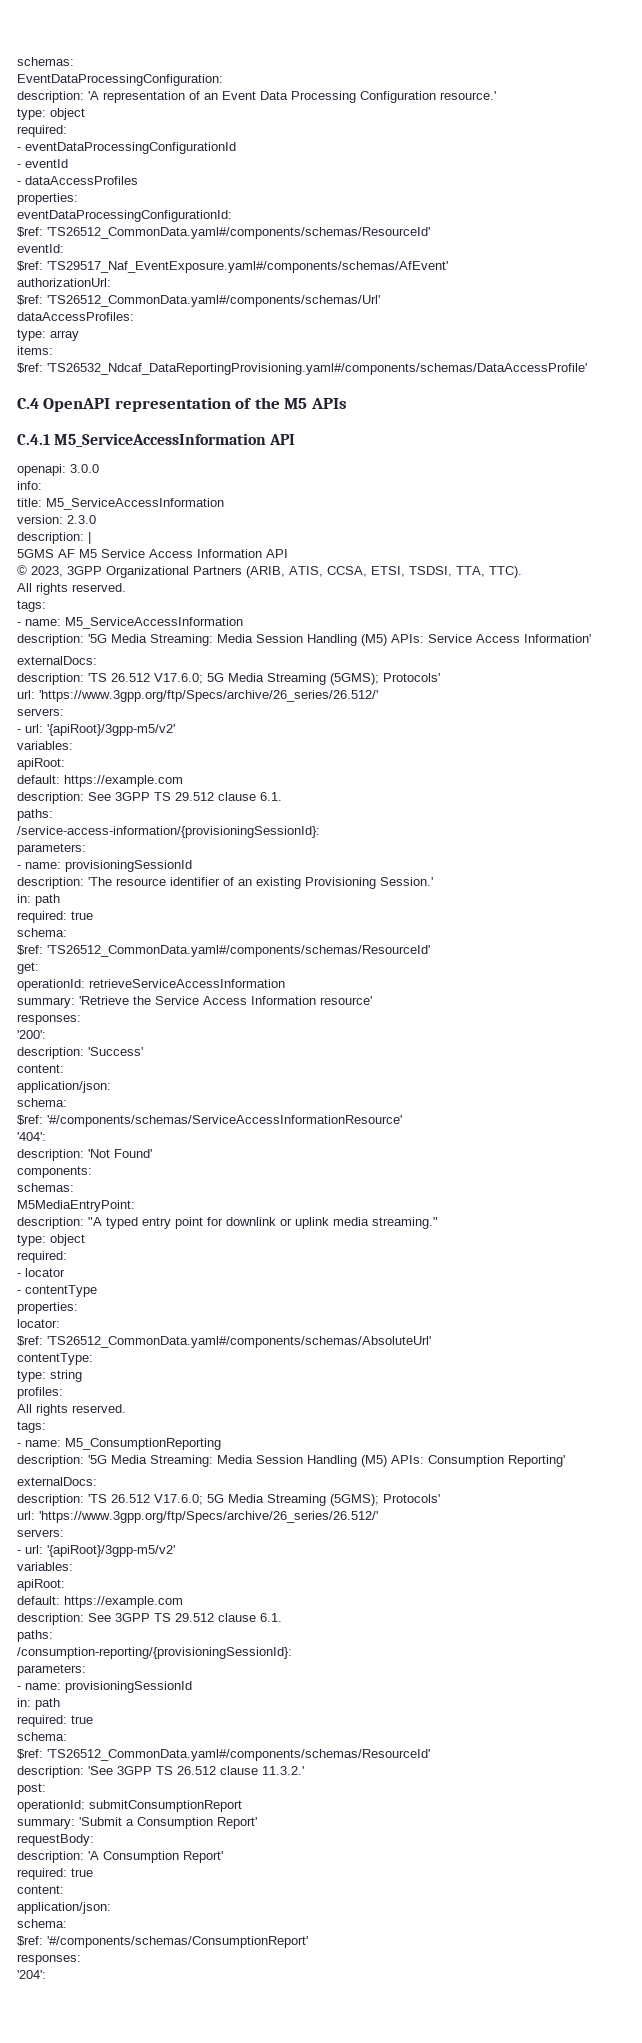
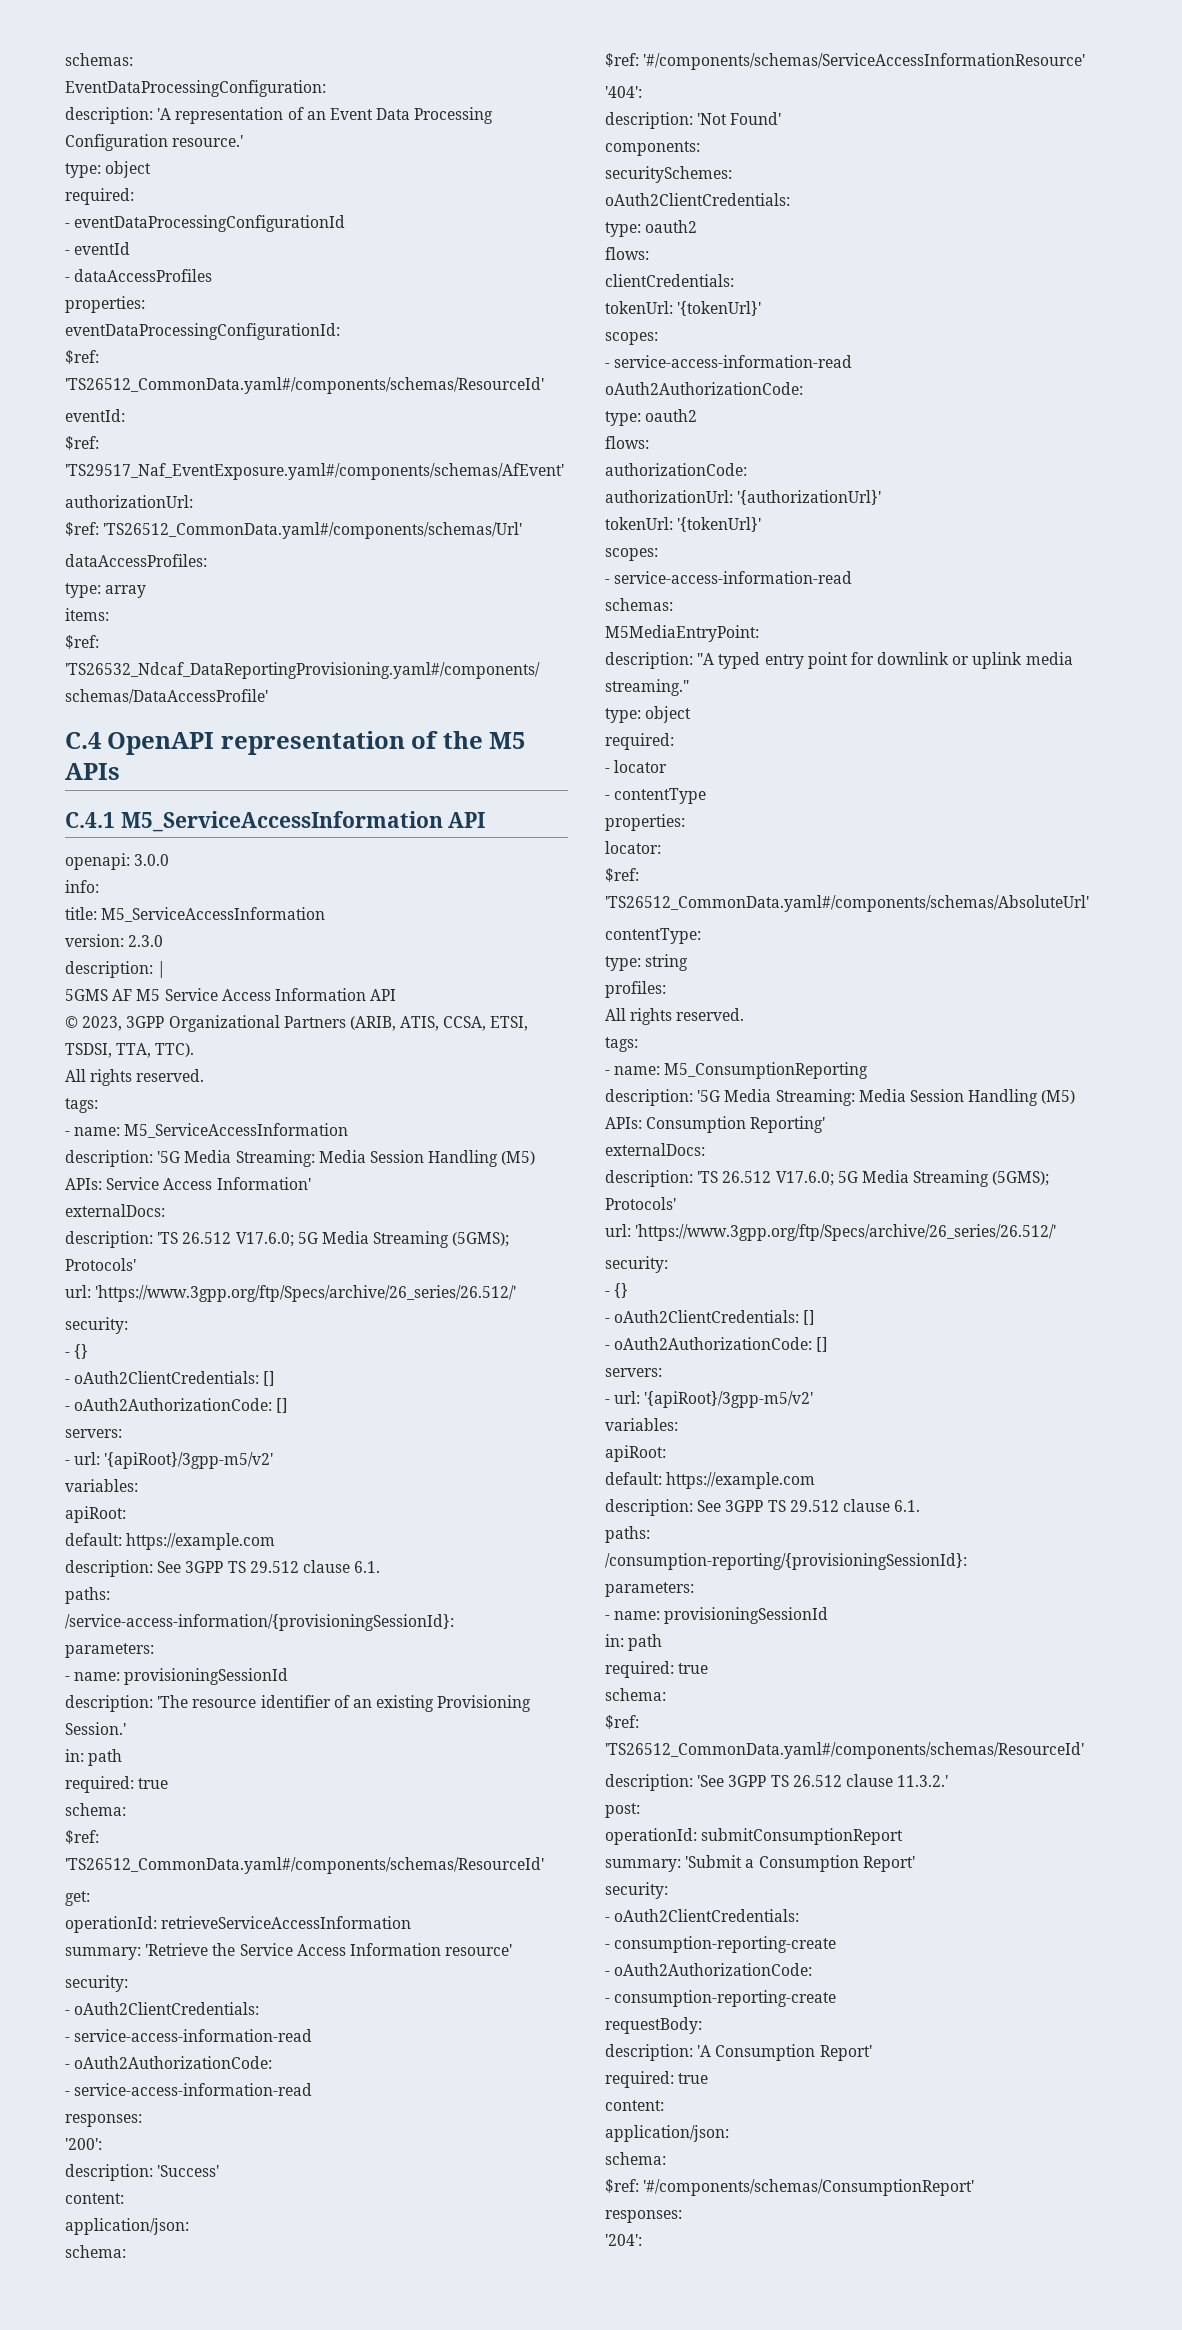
(378, 696) none -> [65,1317,128,1334] [65,1344,89,1359] [65,1371,276,1386] [65,1398,289,1413] // security: // - {} // - oAuth2ClientCredentials: [] // - oAuth2AuthorizationCode: []
(372, 1000) none -> [65,1975,128,1992] [65,2002,260,2015] [65,2029,313,2042] [65,2056,273,2069] [65,2083,313,2096] // security: // - oAuth2ClientCredentials: // - service-access-information-read // - oAuth2AuthorizationCode: // - service-access-information-read
(92, 1172) none -> [605,166,732,183] [605,193,790,206] [605,220,698,237] [605,247,649,260] [605,274,734,287] [605,301,762,316] [605,332,658,345] [605,355,853,368] [605,382,803,395] [605,409,698,426] [605,436,649,449] [605,463,747,476] [605,490,882,505] [605,517,762,532] [605,548,658,561] [605,571,853,584] // securitySchemes: // oAuth2ClientCredentials: // type: oauth2 // flows: // clientCredentials: // tokenUrl: '{tokenUrl}' // scopes: // - service-access-information-read // oAuth2AuthorizationCode: // type: oauth2 // flows: // authorizationCode: // authorizationUrl: '{authorizationUrl}' // tokenUrl: '{tokenUrl}' // scopes: // - service-access-information-read
(378, 1517) none -> [605,1256,668,1273] [605,1283,629,1298] [605,1310,816,1325] [605,1337,829,1352] // security: // - {} // - oAuth2ClientCredentials: [] // - oAuth2AuthorizationCode: []
(257, 1823) none -> [605,1882,668,1899] [605,1909,800,1922] [605,1936,837,1953] [605,1963,813,1976] [605,1990,837,2007] // security: // - oAuth2ClientCredentials: // - consumption-reporting-create // - oAuth2AuthorizationCode: // - consumption-reporting-create

